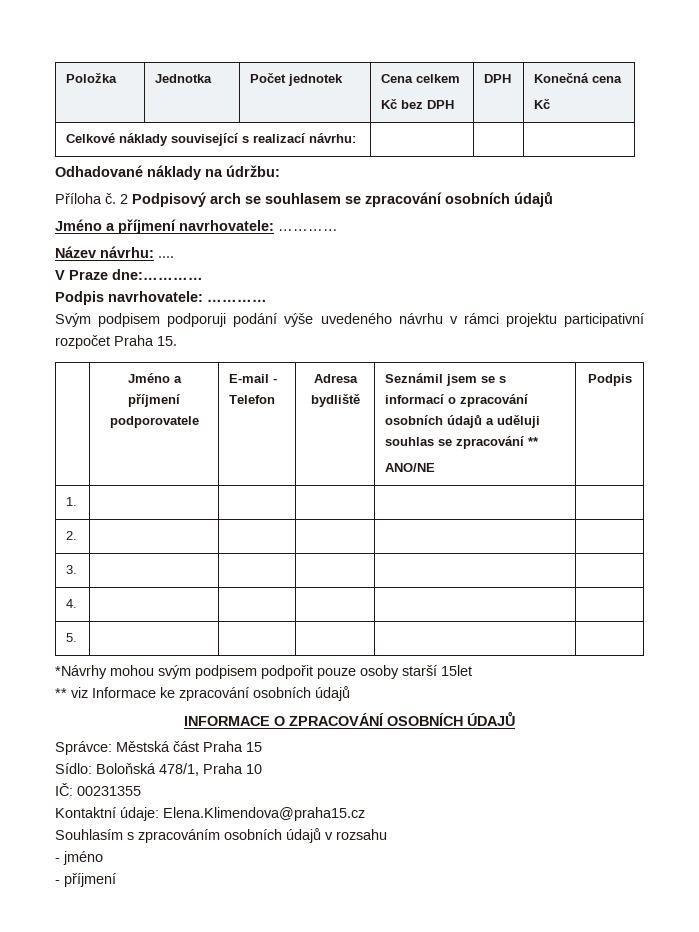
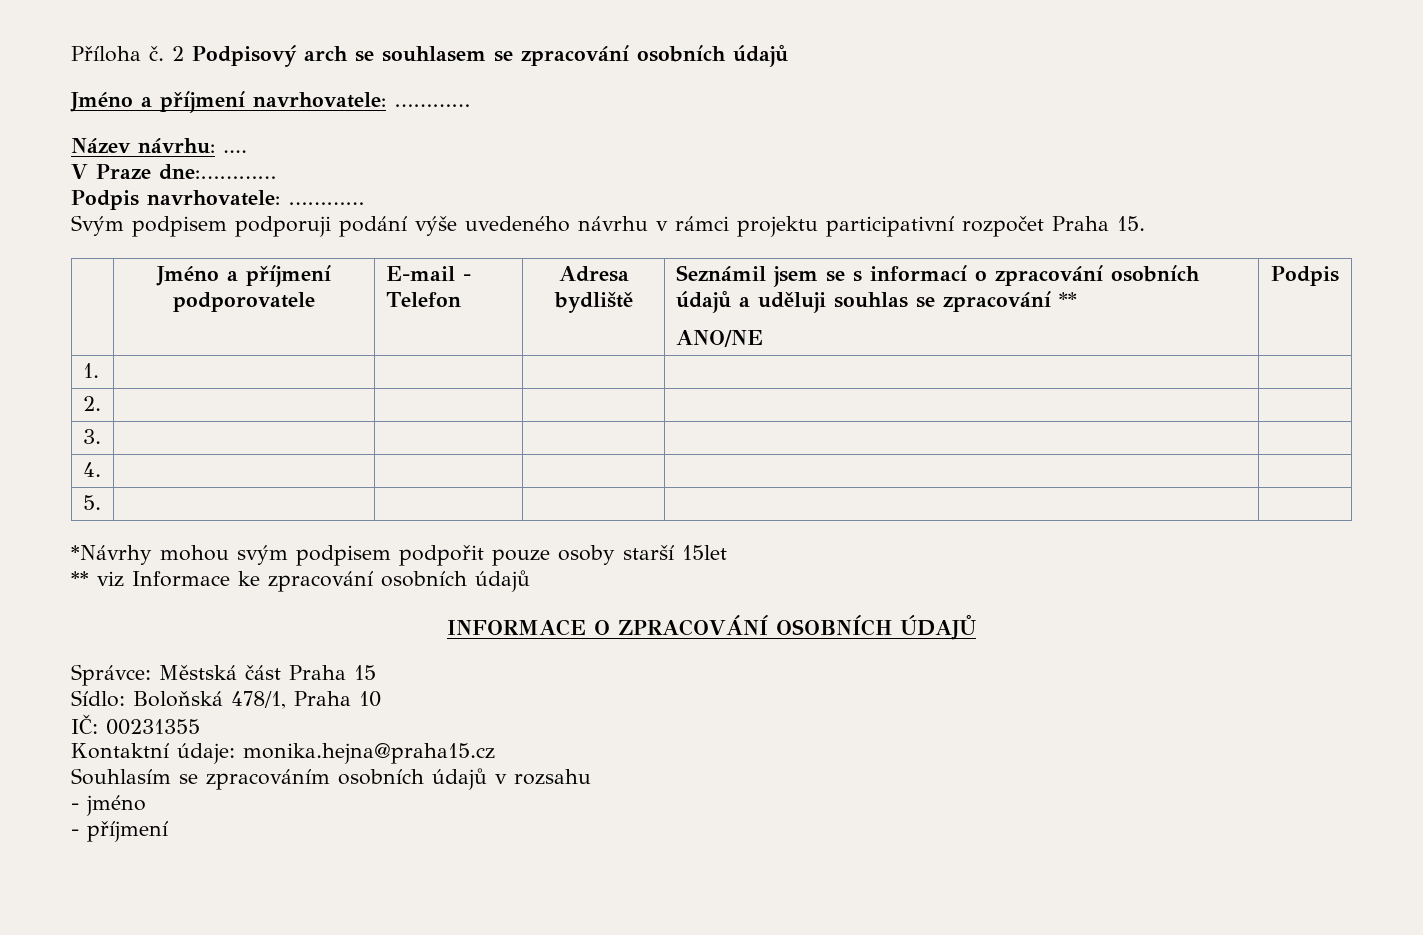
[66,73,118,83] [155,74,213,83] [250,73,344,86] [381,74,461,83] [381,99,455,109] [484,74,512,83] [534,73,623,83] [534,99,551,109] [66,133,357,146] [55,165,280,180] Položka | Jednotka | Počet jednotek | Cena celkem // Kč bez DPH | DPH | Konečná cena // Kč // Celkové náklady související s realizací návrhu: | | | // Odhadované náklady na údržbu: // -> (71, 54) none
[163,807,365,821] Elena.Klimendova@praha15.cz -> [243,743,495,764] monika.hejna@praha15.cz
[127,832,134,840] s -> [179,774,198,784] se

